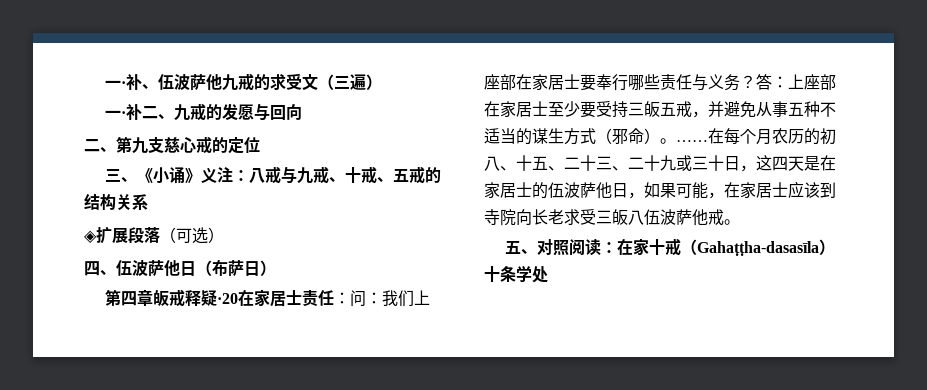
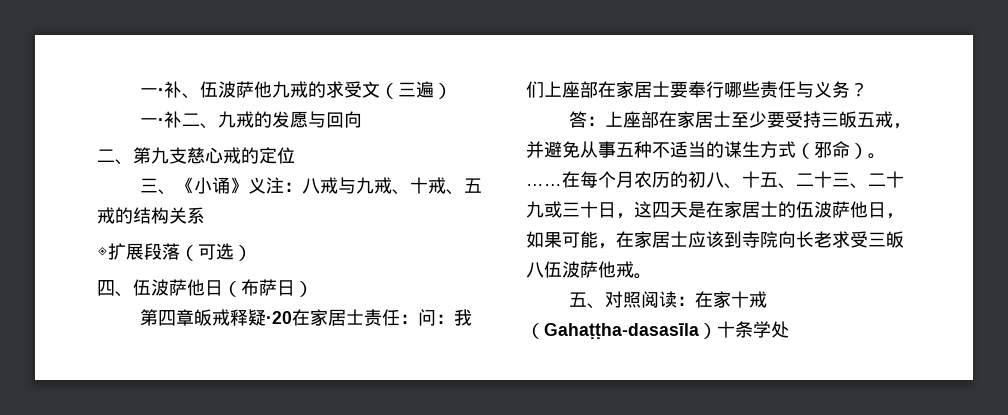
(756, 82) none -> (868, 89) //

